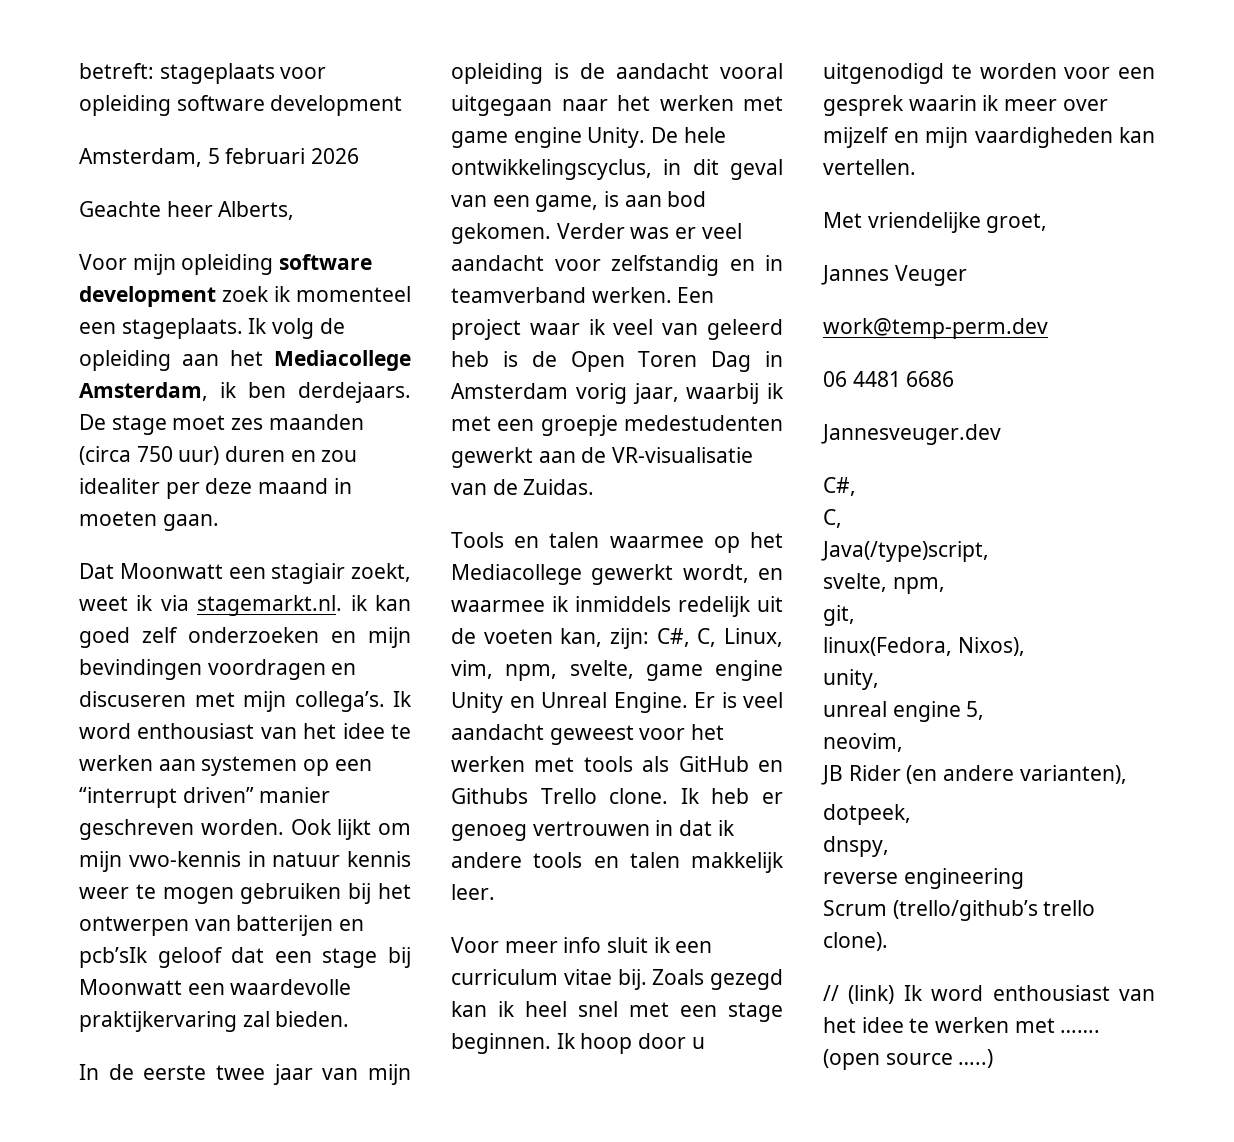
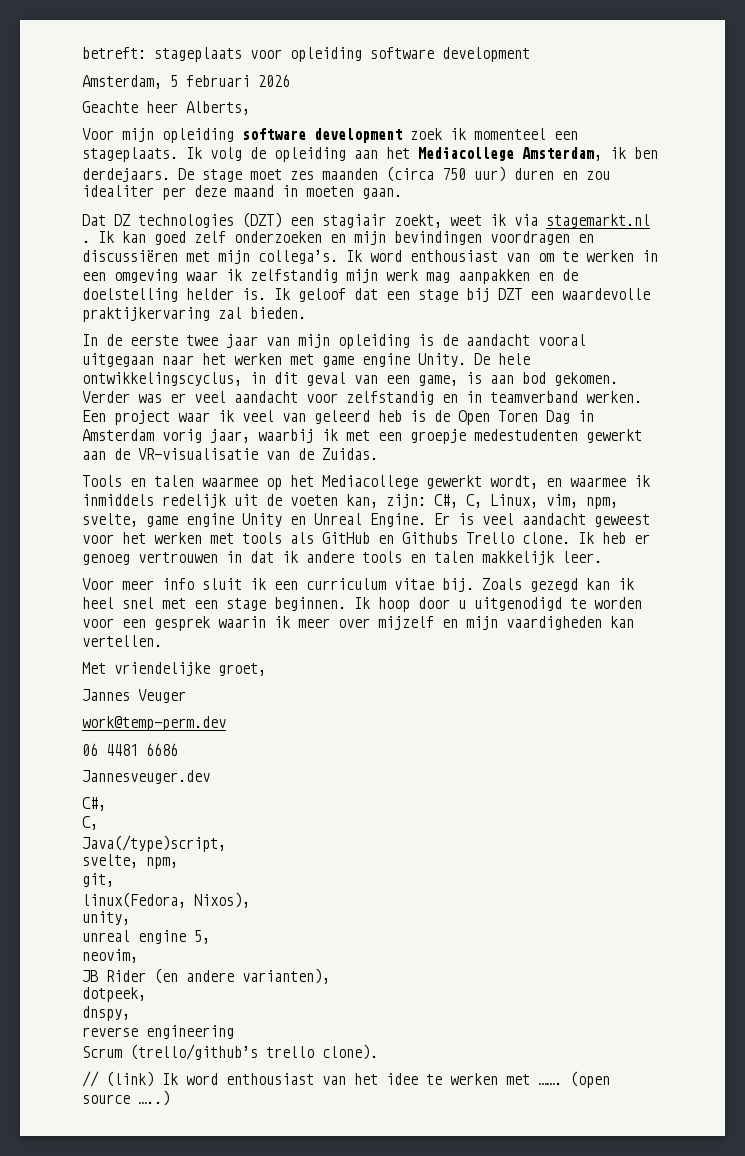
[119,563,223,579] Moonwatt -> [114,212,282,228] DZ technologies (DZT)
[197,595,368,616] stagemarkt.nl. ik -> [546,214,650,228] [82,231,114,243] stagemarkt.nl . Ik
[79,691,186,707] discuseren -> [82,250,178,262] discussiëren
[303,723,411,739] [79,755,372,776] [79,787,331,808] [79,819,411,840] [79,851,411,872] [79,883,411,904] [79,915,365,936] [79,947,148,968] het idee te werken aan systemen op een “interrupt driven” manier geschreven worden. Ook lijkt om mijn vwo-kennis in natuur kennis weer te mogen gebruiken bij het ontwerpen van batterijen en pcb’sIk -> [538,250,658,262] [82,269,578,284] [82,288,290,302] om te werken in een omgeving waar ik zelfstandig mijn werk mag aanpakken en de doelstelling helder is. Ik
[79,979,182,995] Moonwatt -> [498,288,522,300] DZT

